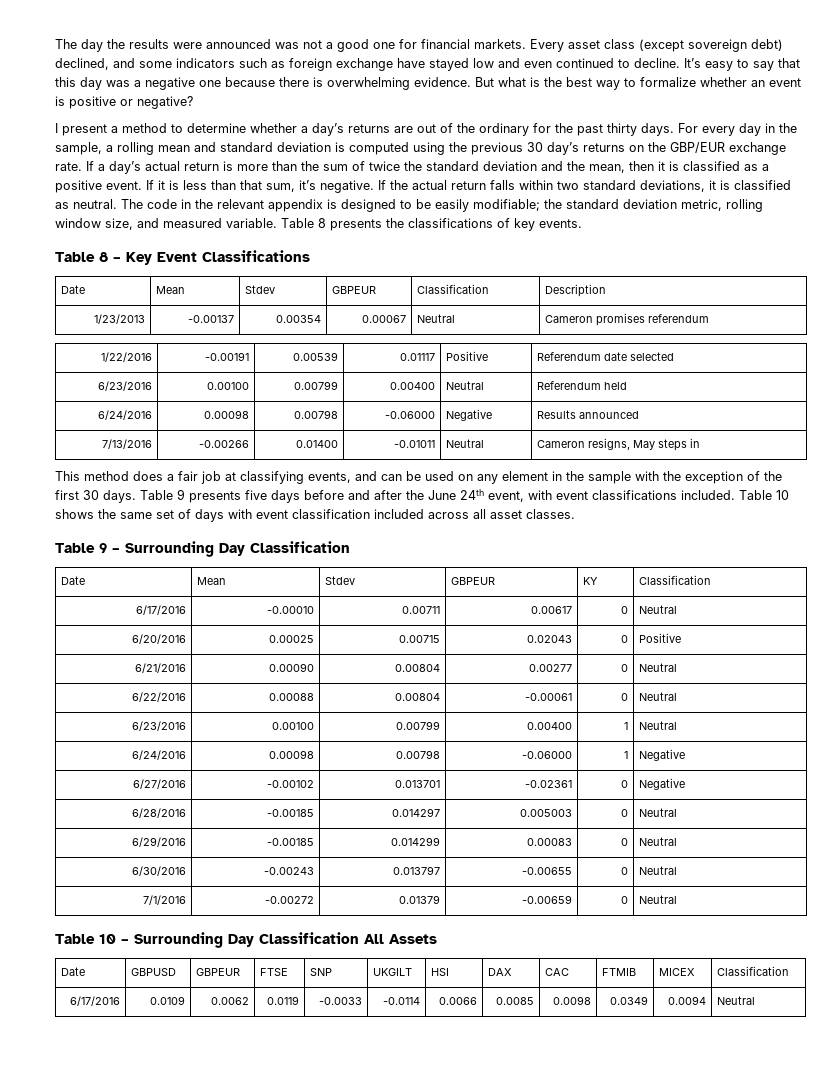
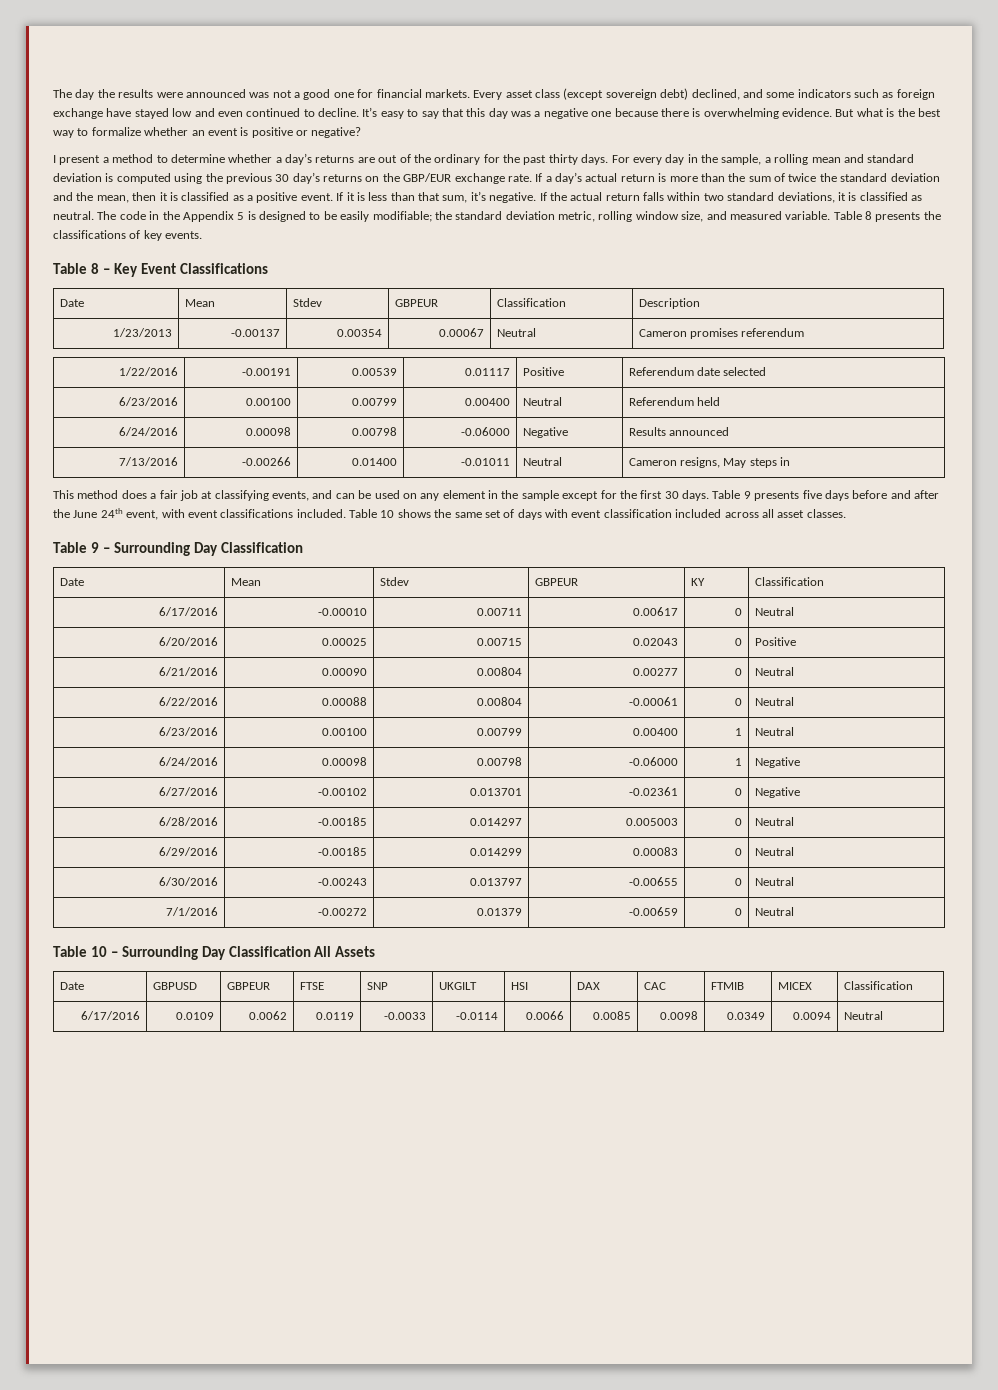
[217,199,323,212] relevant appendix -> [182,211,245,222] Appendix 5
[635,471,760,484] with the exception of -> [562,490,617,501] except for

